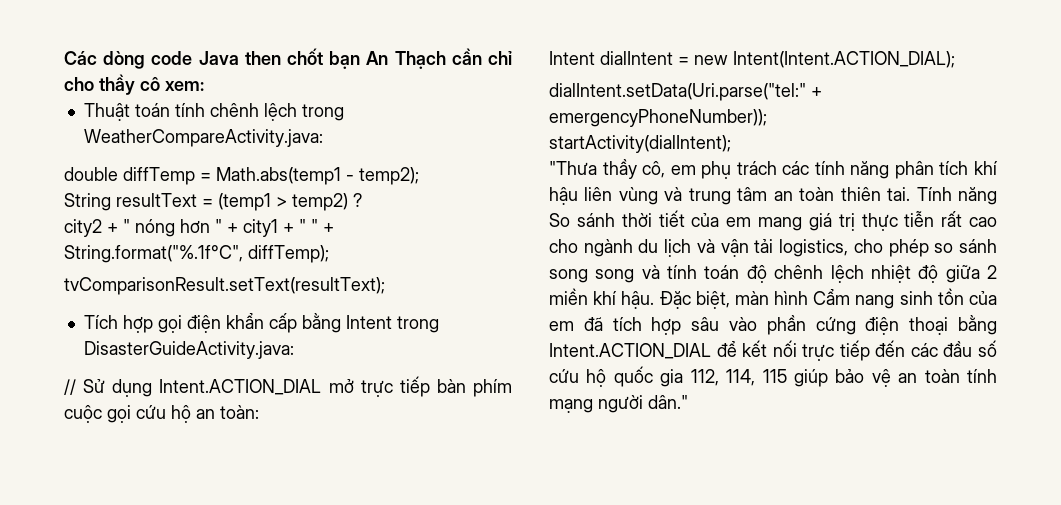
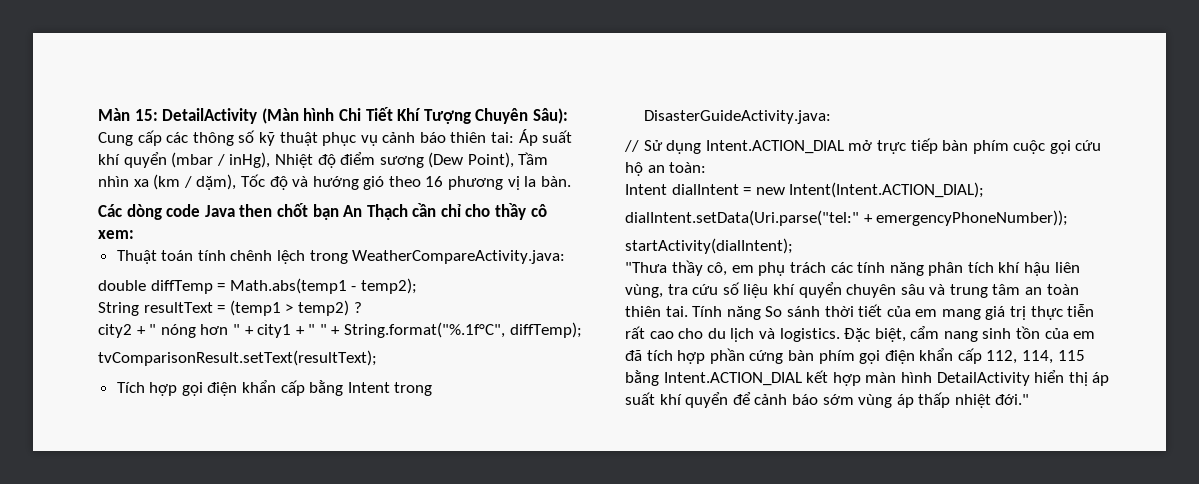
(64, 58) none -> [98,107,568,124] [98,129,573,146] [98,152,549,168] [98,174,571,190] Màn 15: DetailActivity (Màn hình Chi Tiết Khí Tượng Chuyên Sâu): Cung cấp các thông số kỹ thuật phục vụ cảnh báo thiên tai: Áp suất khí quyển (mbar / inHg), Nhiệt độ điểm sương (Dew Point), Tầm nhìn xa (km / dặm), Tốc độ và hướng gió theo 16 phương vị la bàn. //
[618,187,658,205] vùng -> [625,282,925,298] vùng, tra cứu số liệu khí quyển chuyên sâu
[583,239,633,257] ngành -> (704, 333) none
[720,239,997,257] [549,265,997,283] [549,288,851,309] vận tải logistics, cho phép so sánh song song và tính toán độ chênh lệch nhiệt độ giữa 2 miền khí hậu. Đặc biệt, màn hình Cẩm -> [779,326,940,342] logistics. Đặc biệt, cẩm
[691,315,997,335] [549,340,997,361] [549,366,997,387] [549,395,688,413] sâu vào phần cứng điện thoại bằng Intent.ACTION_DIAL để kết nối trực tiếp đến các đầu số cứu hộ quốc gia 112, 114, 115 giúp bảo vệ an toàn tính mạng người dân." -> [709,348,1085,364] [625,370,1110,386] [625,392,1030,408] phần cứng bàn phím gọi điện khẩn cấp 112, 114, 115 bằng Intent.ACTION_DIAL kết hợp màn hình DetailActivity hiển thị áp suất khí quyển để cảnh báo sớm vùng áp thấp nhiệt đới."

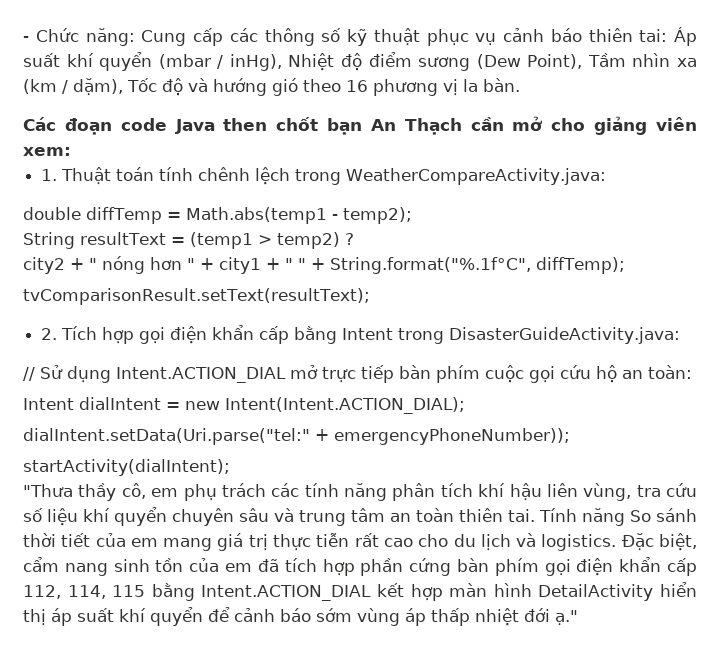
[98,107,568,124] Màn 15: DetailActivity (Màn hình Chi Tiết Khí Tượng Chuyên Sâu): -> [23,28,135,46] - Chức năng:
[126,204,162,220] dòng -> [64,118,112,135] đoạn
[440,203,547,220] chỉ cho thầy cô -> [512,116,697,135] mở cho giảng viên
(134, 234) none -> [41,169,58,181] 1.
(377, 358) none -> [41,328,58,340] 2.
[995,394,1030,405] đới." -> [524,608,578,626] đới ạ."

